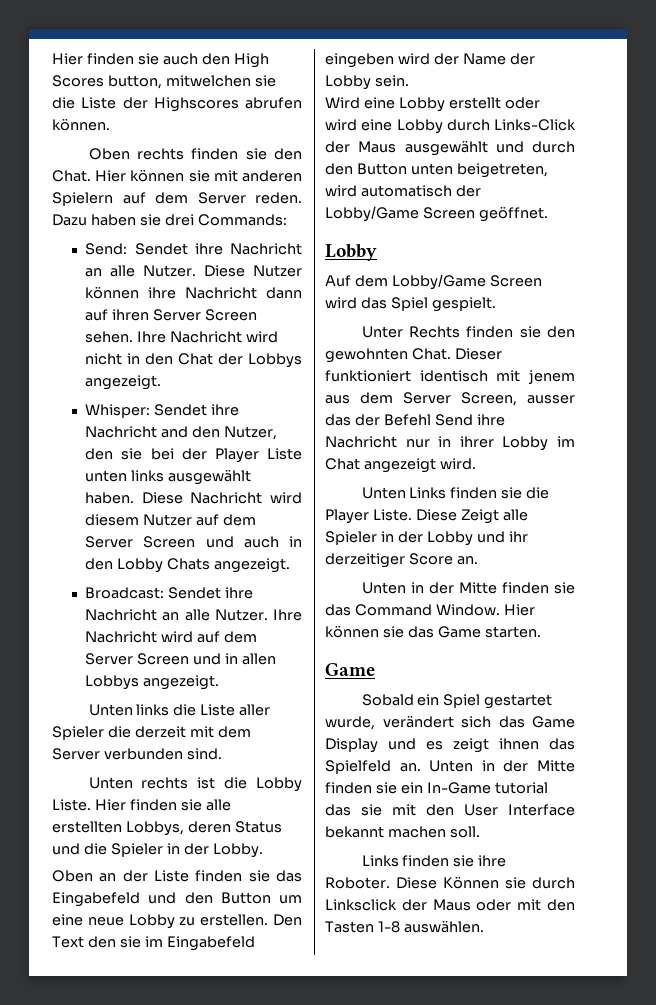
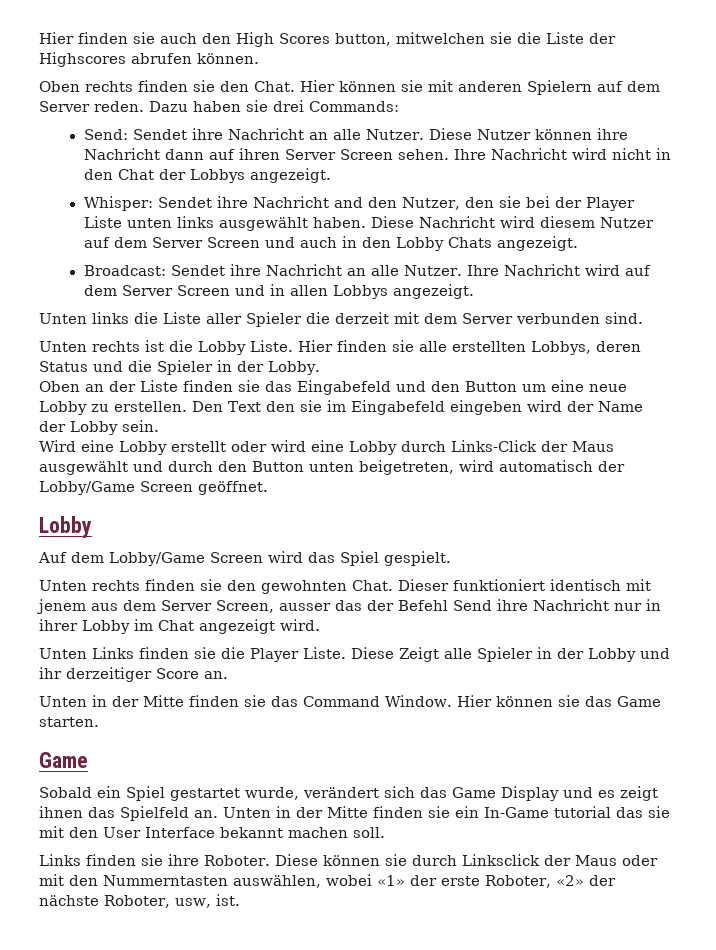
[361,326,460,338] Unter Rechts -> [39,580,140,591] Unten rechts
[443,876,499,889] Können -> [322,855,380,866] können
[325,920,484,933] Tasten 1-8 auswählen. -> [103,874,616,888] [39,894,240,908] Nummerntasten auswählen, wobei «1» der erste Roboter, «2» der nächste Roboter, usw, ist.

